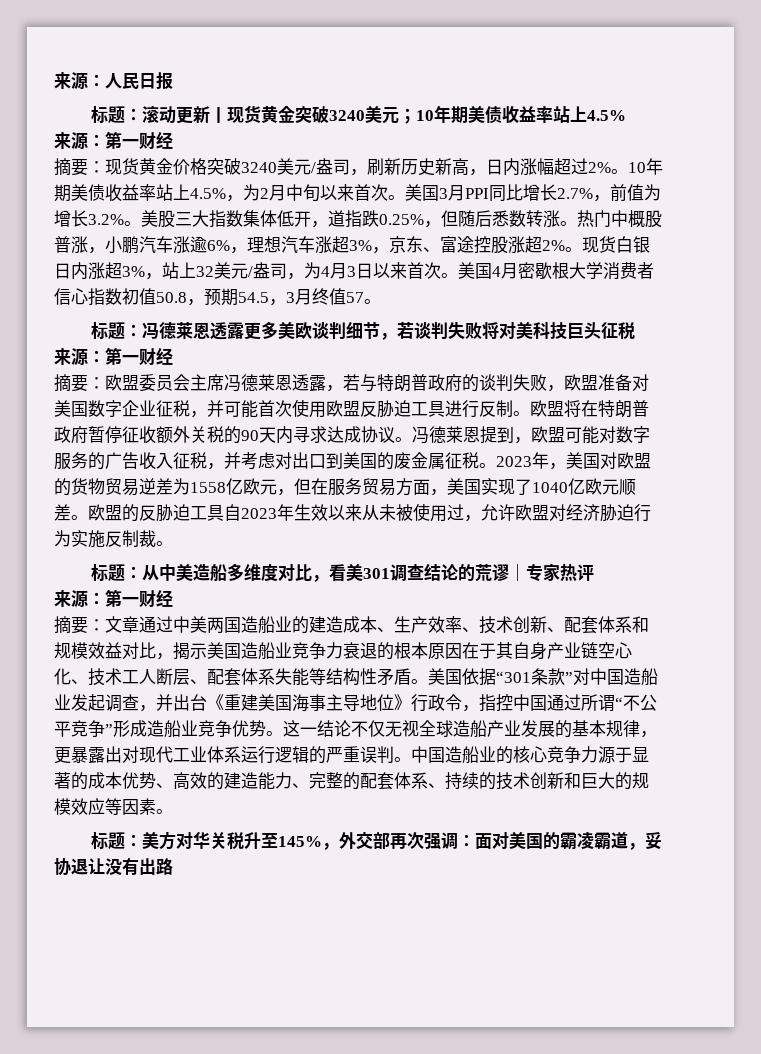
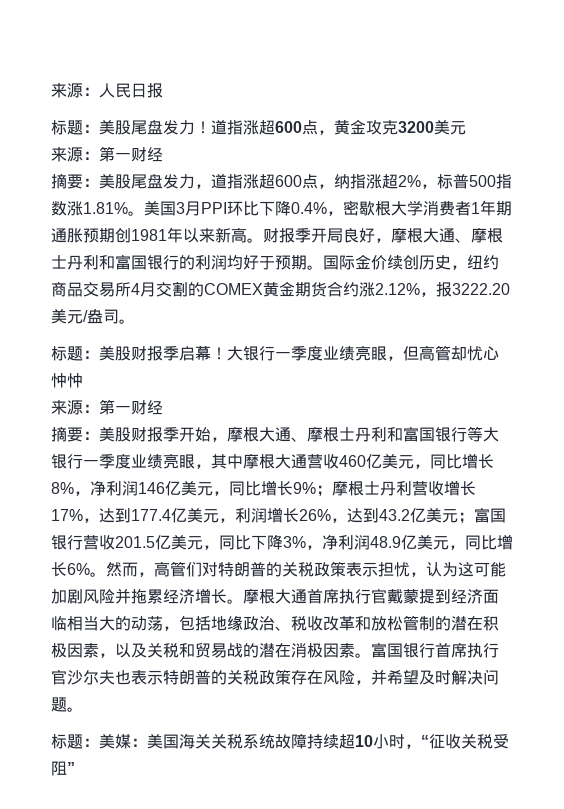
[141,105,626,124] [54,131,173,150] [54,158,663,176] [54,184,661,202] [54,210,662,228] [54,236,650,254] [54,262,654,280] [54,288,381,306] [90,321,635,340] [54,347,173,366] [54,374,649,392] [54,399,649,418] [54,426,650,444] [54,452,651,470] [54,478,636,496] [54,503,651,522] [54,530,173,548] [90,563,594,582] [54,589,173,608] [54,616,649,634] [54,642,632,660] [54,668,658,686] [54,694,657,712] [54,720,657,738] [54,746,649,764] [54,772,649,790] [54,798,173,815] [90,831,662,850] [54,858,173,876] 滚动更新丨现货黄金突破3240美元；10年期美债收益率站上4.5% // 来源：第一财经 // 摘要：现货黄金价格突破3240美元/盎司，刷新历史新高，日内涨幅超过2%。10年期美债收益率站上4.5%，为2月中旬以来首次。美国3月PPI同比增长2.7%，前值为增长3.2%。美股三大指数集体低开，道指跌0.25%，但随后悉数转涨。热门中概股普涨，小鹏汽车涨逾6%，理想汽车涨超3%，京东、富途控股涨超2%。现货白银日内涨超3%，站上32美元/盎司，为4月3日以来首次。美国4月密歇根大学消费者信心指数初值50.8，预期54.5，3月终值57。 // 标题：冯德莱恩透露更多美欧谈判细节，若谈判失败将对美科技巨头征税 // 来源：第一财经 // 摘要：欧盟委员会主席冯德莱恩透露，若与特朗普政府的谈判失败，欧盟准备对美国数字企业征税，并可能首次使用欧盟反胁迫工具进行反制。欧盟将在特朗普政府暂停征收额外关税的90天内寻求达成协议。冯德莱恩提到，欧盟可能对数字服务的广告收入征税，并考虑对出口到美国的废金属征税。2023年，美国对欧盟的货物贸易逆差为1558亿欧元，但在服务贸易方面，美国实现了1040亿欧元顺差。欧盟的反胁迫工具自2023年生效以来从未被使用过，允许欧盟对经济胁迫行为实施反制裁。 // 标题：从中美造船多维度对比，看美301调查结论的荒谬｜专家热评 // 来源：第一财经 // 摘要：文章通过中美两国造船业的建造成本、生产效率、技术创新、配套体系和规模效益对比，揭示美国造船业竞争力衰退的根本原因在于其自身产业链空心化、技术工人断层、配套体系失能等结构性矛盾。美国依据“301条款”对中国造船业发起调查，并出台《重建美国海事主导地位》行政令，指控中国通过所谓“不公平竞争”形成造船业竞争优势。这一结论不仅无视全球造船产业发展的基本规律，更暴露出对现代工业体系运行逻辑的严重误判。中国造船业的核心竞争力源于显著的成本优势、高效的建造能力、完整的配套体系、持续的技术创新和巨大的规模效应等因素。 // 标题：美方对华关税升至145%，外交部再次强调：面对美国的霸凌霸道，妥协退让没有出路 -> [99,120,466,135] [51,146,163,162] [51,173,512,189] [51,200,512,216] [51,227,503,243] [51,254,499,270] [51,281,510,297] [51,309,135,324] [51,345,499,361] [51,373,83,388] [51,399,163,415] [51,426,499,442] [51,453,494,469] [51,480,476,497] [51,507,506,524] [51,534,513,550] [51,561,506,577] [51,588,499,604] [51,615,499,631] [51,642,499,658] [51,669,499,685] [51,697,83,712] [51,733,509,749] [51,761,75,776] 美股尾盘发力！道指涨超600点，黄金攻克3200美元 // 来源：第一财经 // 摘要：美股尾盘发力，道指涨超600点，纳指涨超2%，标普500指数涨1.81%。美国3月PPI环比下降0.4%，密歇根大学消费者1年期通胀预期创1981年以来新高。财报季开局良好，摩根大通、摩根士丹利和富国银行的利润均好于预期。国际金价续创历史，纽约商品交易所4月交割的COMEX黄金期货合约涨2.12%，报3222.20美元/盎司。 // 标题：美股财报季启幕！大银行一季度业绩亮眼，但高管却忧心忡忡 // 来源：第一财经 // 摘要：美股财报季开始，摩根大通、摩根士丹利和富国银行等大银行一季度业绩亮眼，其中摩根大通营收460亿美元，同比增长8%，净利润146亿美元，同比增长9%；摩根士丹利营收增长17%，达到177.4亿美元，利润增长26%，达到43.2亿美元；富国银行营收201.5亿美元，同比下降3%，净利润48.9亿美元，同比增长6%。然而，高管们对特朗普的关税政策表示担忧，认为这可能加剧风险并拖累经济增长。摩根大通首席执行官戴蒙提到经济面临相当大的动荡，包括地缘政治、税收改革和放松管制的潜在积极因素，以及关税和贸易战的潜在消极因素。富国银行首席执行官沙尔夫也表示特朗普的关税政策存在风险，并希望及时解决问题。 // 标题：美媒：美国海关关税系统故障持续超10小时，“征收关税受阻”

